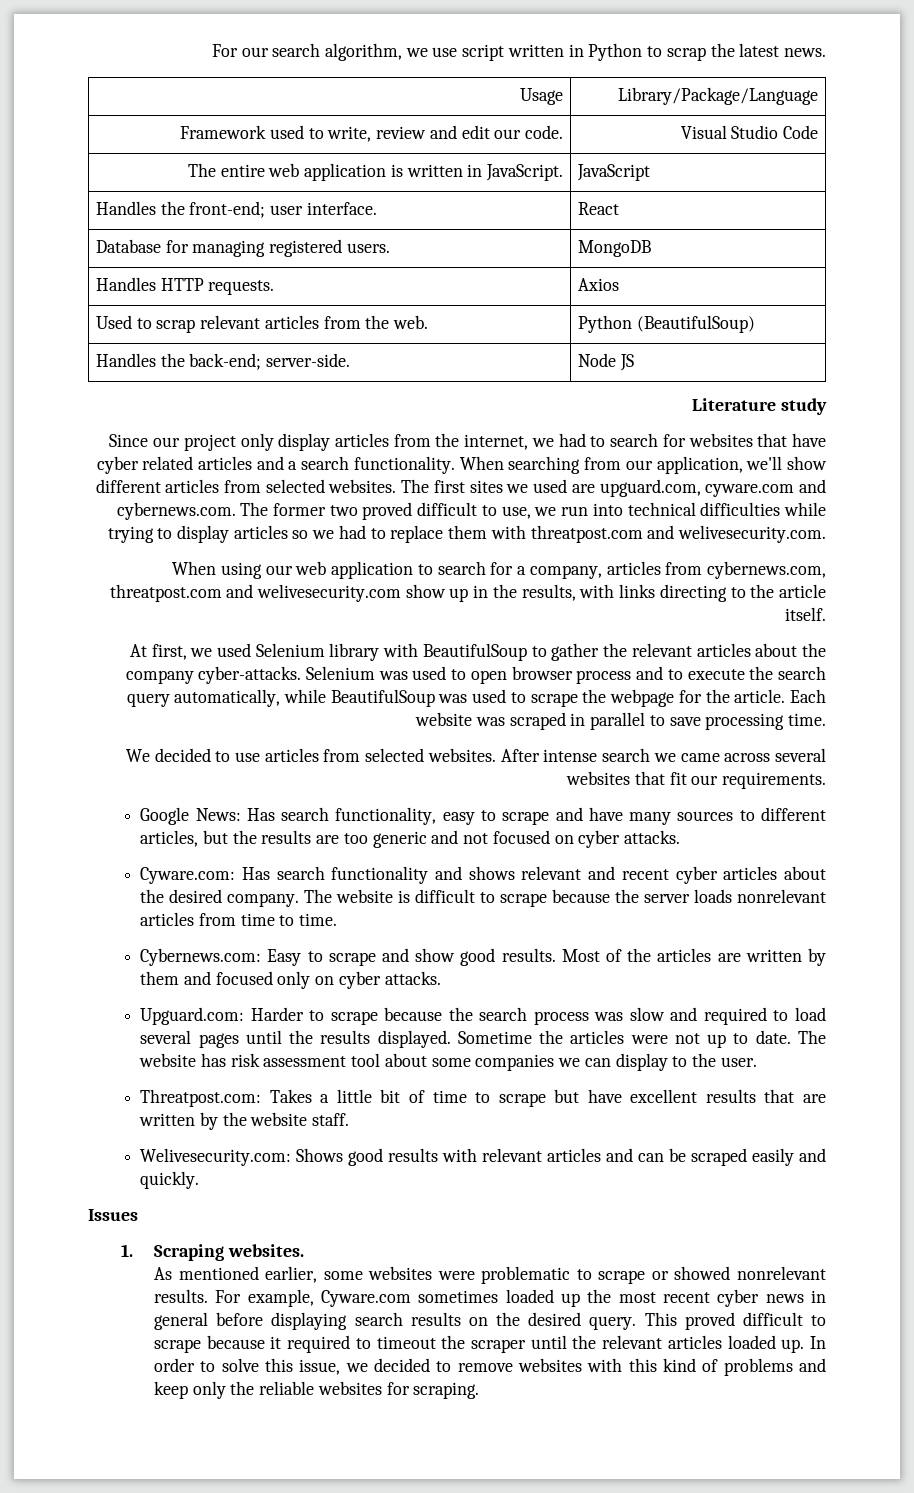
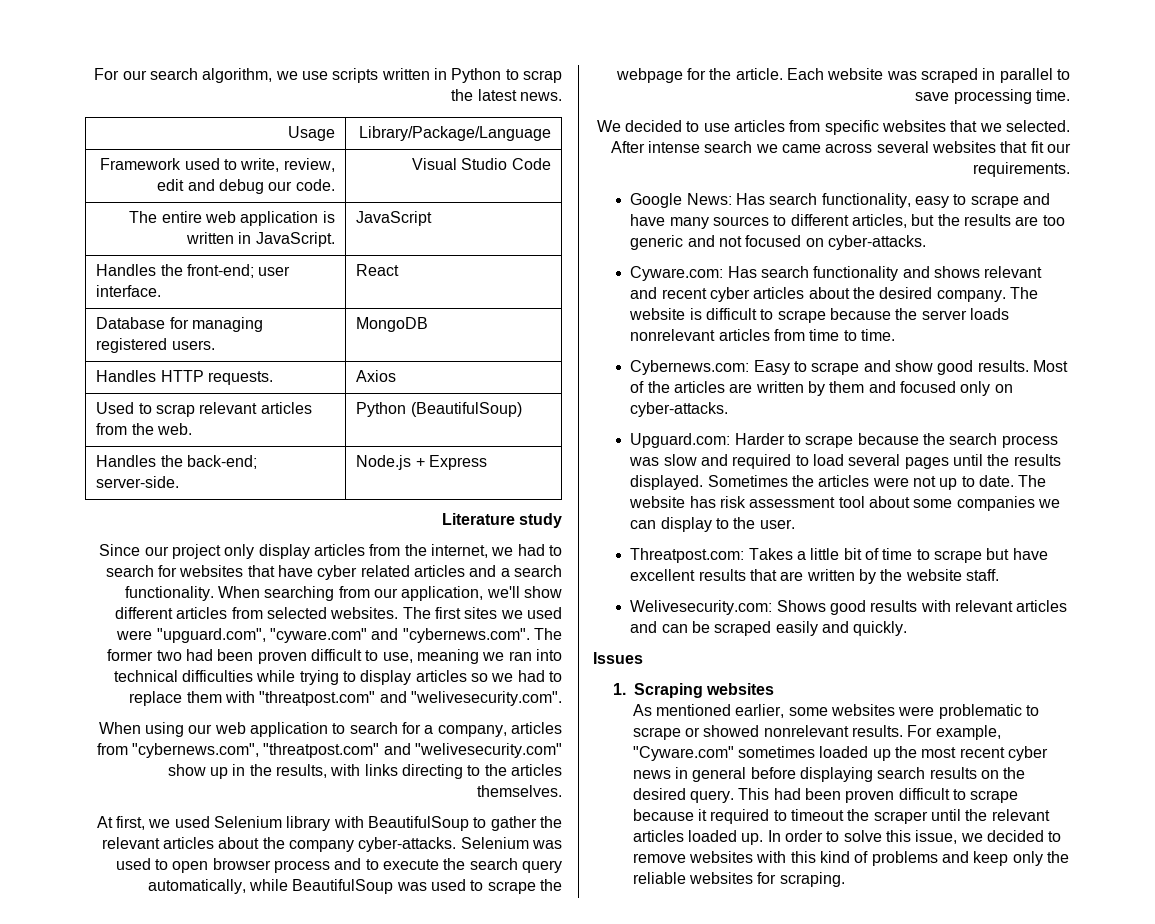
[462,44,505,61] script -> [332,68,379,83] scripts
[376,125,490,139] review and edit -> [283,158,335,172] [157,179,264,194] review, edit and debug
[577,353,634,371] Node JS -> [356,455,488,470] Node.js + Express
[571,479,827,497] [116,502,589,520] are upguard.com, cyware.com and cybernews.com. The former two proved difficult to use, we run -> [116,628,562,643] [107,649,532,664] were "upguard.com", "cyware.com" and "cybernews.com". The former two had been proven difficult to use, meaning we ran
[530,525,827,543] threatpost.com and welivesecurity.com. -> [259,691,562,706] "threatpost.com" and "welivesecurity.com".
[707,561,827,579] [109,584,402,602] cybernews.com, threatpost.com and welivesecurity.com -> [132,743,562,758] "cybernews.com", "threatpost.com" and "welivesecurity.com"
[779,584,827,598] [785,607,826,621] article itself. -> [510,764,562,776] [477,785,562,797] articles themselves.
[365,748,496,762] selected websites. -> [824,120,1070,135] specific websites that we selected.
[578,830,680,848] cyber attacks. -> [828,235,927,250] cyber-attacks.
[338,971,441,989] cyber attacks. -> [630,402,729,417] cyber-attacks.
[457,1031,532,1044] Sometime -> [707,475,788,487] Sometimes
[227,1244,304,1257] websites. -> [706,683,775,695] websites
[321,1290,412,1307] Cyware.com -> [632,746,734,761] "Cyware.com"
[684,1312,735,1330] proved -> [773,788,895,803] had been proven

